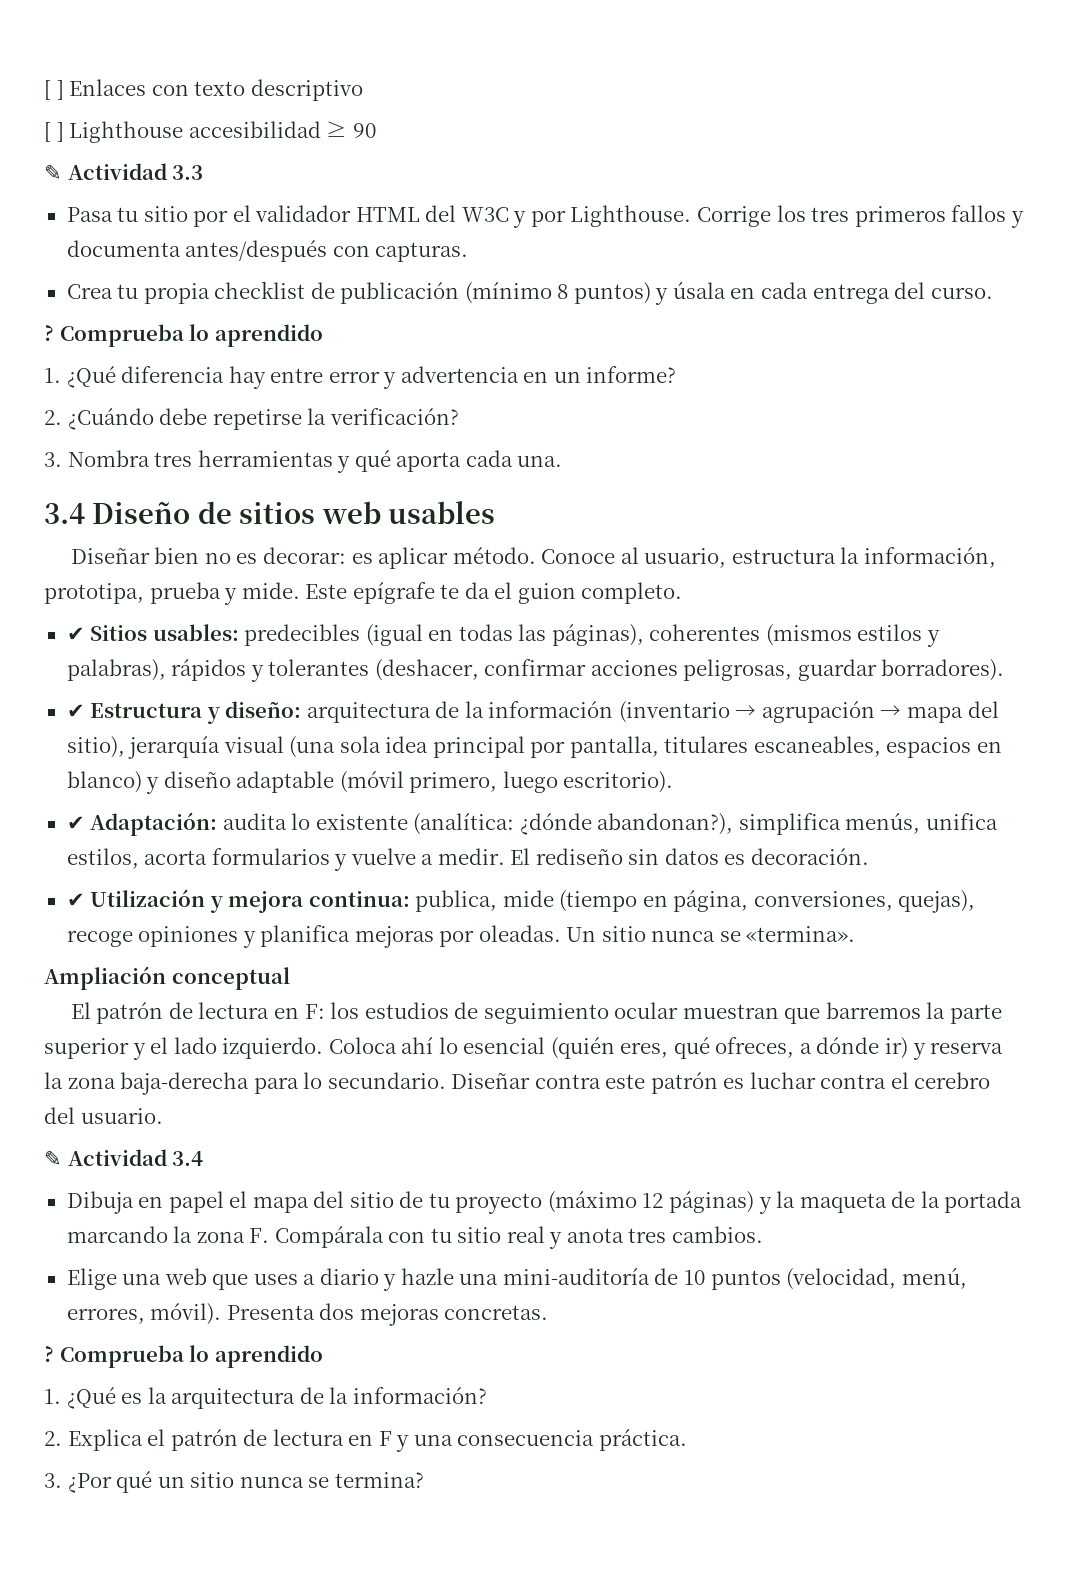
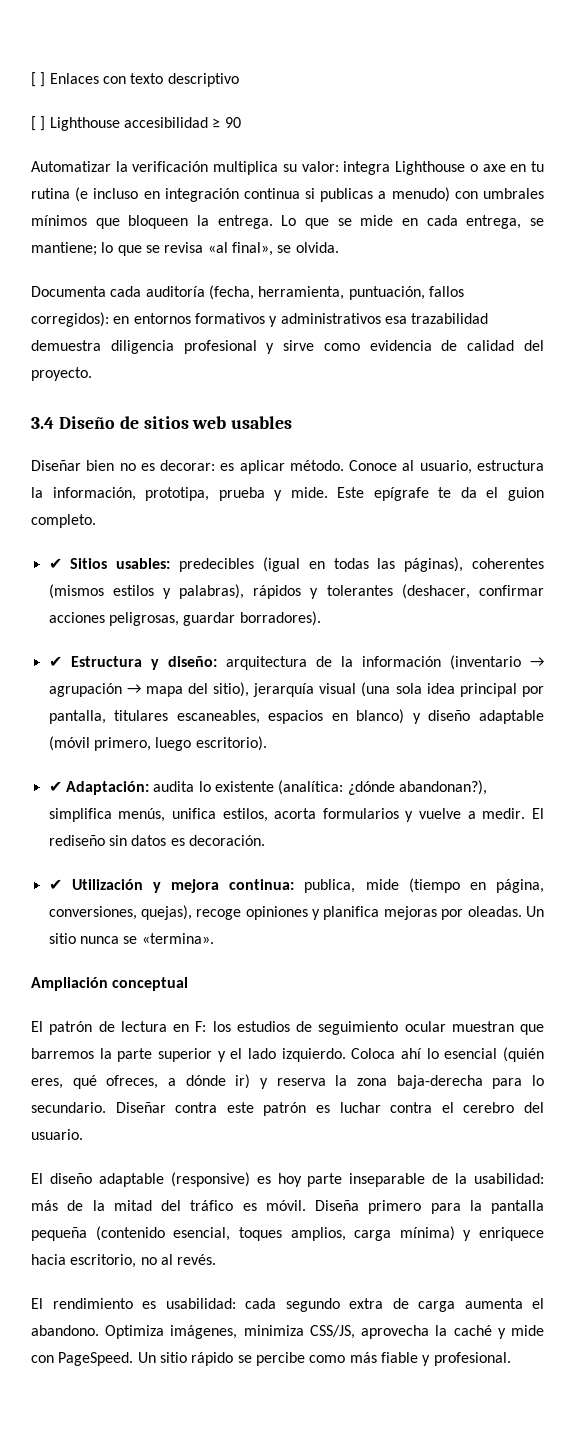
[44,163,204,180] [66,205,1024,228] [66,240,469,262] [66,281,993,305] [44,324,323,347] [44,366,677,389] [44,408,459,430] [44,450,563,473] ✎ Actividad 3.3 // Pasa tu sitio por el validador HTML del W3C y por Lighthouse. Corrige los tres primeros fallos y documenta antes/después con capturas. // Crea tu propia checklist de publicación (mínimo 8 puntos) y úsala en cada entrega del curso. // ? Comprueba lo aprendido // 1. ¿Qué diferencia hay entre error y advertencia en un informe? // 2. ¿Cuándo debe repetirse la verificación? // 3. Nombra tres herramientas y qué aporta cada una. -> [31,161,545,175] [31,187,544,202] [31,215,545,229] [31,242,339,256] [31,285,464,300] [31,312,489,327] [31,340,544,354] [31,367,92,381] Automatizar la verificación multiplica su valor: integra Lighthouse o axe en tu rutina (e incluso en integración continua si publicas a menudo) con umbrales mínimos que bloqueen la entrega. Lo que se mide en cada entrega, se mantiene; lo que se revisa «al final», se olvida. // Documenta cada auditoría (fecha, herramienta, puntuación, fallos corregidos): en entornos formativos y administrativos esa trazabilidad demuestra diligencia profesional y sirve como evidencia de calidad del proyecto.
[44,1149,204,1166] [66,1191,1023,1214] [66,1226,763,1249] [66,1267,967,1291] [66,1303,549,1326] [44,1345,323,1368] [44,1387,487,1409] [44,1429,687,1452] [44,1471,424,1493] ✎ Actividad 3.4 // Dibuja en papel el mapa del sitio de tu proyecto (máximo 12 páginas) y la maqueta de la portada marcando la zona F. Compárala con tu sitio real y anota tres cambios. // Elige una web que uses a diario y hazle una mini-auditoría de 10 puntos (velocidad, menú, errores, móvil). Presenta dos mejoras concretas. // ? Comprueba lo aprendido // 1. ¿Qué es la arquitectura de la información? // 2. Explica el patrón de lectura en F y una consecuencia práctica. // 3. ¿Por qué un sitio nunca se termina? -> [31,1172,544,1187] [31,1200,544,1214] [31,1226,544,1241] [31,1254,217,1268] [31,1298,544,1312] [31,1325,544,1339] [31,1352,511,1366] El diseño adaptable (responsive) es hoy parte inseparable de la usabilidad: más de la mitad del tráfico es móvil. Diseña primero para la pantalla pequeña (contenido esencial, toques amplios, carga mínima) y enriquece hacia escritorio, no al revés. // El rendimiento es usabilidad: cada segundo extra de carga aumenta el abandono. Optimiza imágenes, minimiza CSS/JS, aprovecha la caché y mide con PageSpeed. Un sitio rápido se percibe como más fiable y profesional.

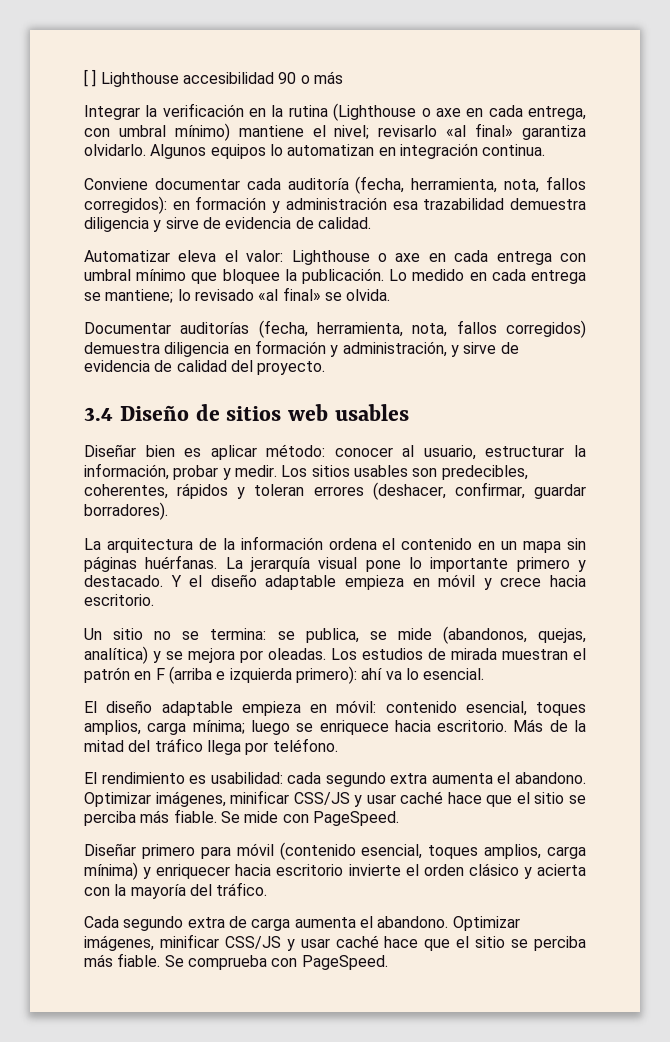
[31,72,239,87] [31,116,46,131] [ ] Enlaces con texto descriptivo // [ ] -> [84,69,97,87] [ ]
[212,118,221,128] ≥ -> (274, 78) none
[31,161,545,175] [31,187,544,202] [31,215,522,229] // Automatizar la verificación multiplica su valor: integra Lighthouse o axe en tu rutina (e incluso en integración continua si publicas a menudo) con umbrales mínimos que bloqueen la entrega. Lo que se mide en cada entrega, -> [300,71,343,84] [84,103,587,121] [84,123,587,141] [84,143,546,159] [84,176,586,194] [84,196,586,214] [84,217,371,232] [84,250,586,265] [84,268,586,284] o más // Integrar la verificación en la rutina (Lighthouse o axe en cada entrega, con umbral mínimo) mantiene el nivel; revisarlo «al final» garantiza olvidarlo. Algunos equipos lo automatizan en integración continua. // Conviene documentar cada auditoría (fecha, herramienta, nota, fallos corregidos): en formación y administración esa trazabilidad demuestra diligencia y sirve de evidencia de calidad. // Automatizar eleva el valor: Lighthouse o axe en cada entrega con umbral mínimo que bloquee la publicación. Lo medido en cada entrega
[117,242,339,256] [31,285,464,300] [31,312,489,327] [31,340,360,354] que se revisa «al final», se olvida. // Documenta cada auditoría (fecha, herramienta, puntuación, fallos corregidos): en entornos formativos y administrativos esa trazabilidad demuestra diligencia profesional y sirve como -> [194,287,391,301] [84,320,586,338] [84,340,519,357] revisado «al final» se olvida. // Documentar auditorías (fecha, herramienta, nota, fallos corregidos) demuestra diligencia en formación y administración, y sirve de
[119,460,398,474] no es decorar: es aplicar método. Conoce -> [184,444,393,460] es aplicar método: conocer
[476,460,544,471] estructura -> [485,446,565,457] estructurar
[145,487,545,501] [31,514,96,528] [48,557,544,572] [48,584,545,599] [48,611,321,626] [48,655,544,670] [48,682,544,697] [48,709,544,724] [48,736,267,751] [48,780,487,795] [48,808,544,822] [48,835,265,846] [48,878,544,893] [48,905,544,920] [48,933,214,944] [31,977,189,991] [31,1021,544,1035] [31,1047,544,1062] [31,1074,544,1089] [31,1102,545,1116] [31,1129,83,1140] [31,1172,544,1187] [31,1200,58,1211] prototipa, prueba y mide. Este epígrafe te da el guion completo. // ✔ Sitios usables: predecibles (igual en todas las páginas), coherentes (mismos estilos y palabras), rápidos y tolerantes (deshacer, confirmar acciones peligrosas, guardar borradores). // ✔ Estructura y diseño: arquitectura de la información (inventario → agrupación → mapa del sitio), jerarquía visual (una sola idea principal por pantalla, titulares escaneables, espacios en blanco) y diseño adaptable (móvil primero, luego escritorio). // ✔ Adaptación: audita lo existente (analítica: ¿dónde abandonan?), simplifica menús, unifica estilos, acorta formularios y vuelve a medir. El rediseño sin datos es decoración. // ✔ Utilización y mejora continua: publica, mide (tiempo en página, conversiones, quejas), recoge opiniones y planifica mejoras por oleadas. Un sitio nunca se «termina». // Ampliación conceptual // El patrón de lectura en F: los estudios de seguimiento ocular muestran que barremos la parte superior y el lado izquierdo. Coloca ahí lo esencial (quién eres, qué ofreces, a dónde ir) y reserva la zona baja-derecha para lo secundario. Diseñar contra este patrón es luchar contra el cerebro del usuario. // El diseño adaptable (responsive) es hoy parte inseparable de la usabilidad: más -> [173,465,528,480] [84,482,586,500] [84,502,168,520] [84,536,587,553] [84,555,586,572] [84,574,587,590] [84,594,154,606] [84,626,587,644] [84,646,586,664] [84,666,485,684] [84,700,586,716] [84,719,544,735] probar y medir. Los sitios usables son predecibles, coherentes, rápidos y toleran errores (deshacer, confirmar, guardar borradores). // La arquitectura de la información ordena el contenido en un mapa sin páginas huérfanas. La jerarquía visual pone lo importante primero y destacado. Y el diseño adaptable empieza en móvil y crece hacia escritorio. // Un sitio no se termina: se publica, se mide (abandonos, quejas, analítica) y se mejora por oleadas. Los estudios de mirada muestran el patrón en F (arriba e izquierda primero): ahí va lo esencial. // El diseño adaptable empieza en móvil: contenido esencial, toques amplios, carga mínima; luego se enriquece hacia escritorio. Más
[242,1200,544,1214] [31,1226,544,1241] [31,1254,217,1268] es móvil. Diseña primero para la pantalla pequeña (contenido esencial, toques amplios, carga mínima) y enriquece hacia escritorio, no al revés. -> [206,738,338,755] llega por teléfono.
(383, 1303) none -> [431,772,586,784] [84,790,587,807] [84,809,399,826] [84,842,586,860] [84,862,587,880] [84,882,268,899] [84,916,225,931] aumenta el abandono. Optimizar imágenes, minificar CSS/JS y usar caché hace que el sitio se perciba más fiable. Se mide con PageSpeed. // Diseñar primero para móvil (contenido esencial, toques amplios, carga mínima) y enriquecer hacia escritorio invierte el orden clásico y acierta con la mayoría del tráfico. // Cada segundo extra
[105,1325,544,1339] [31,1352,511,1366] Optimiza imágenes, minimiza CSS/JS, aprovecha la caché y mide con PageSpeed. Un sitio rápido se percibe como más fiable y profesional. -> [452,916,520,931] [84,934,587,951] [84,953,388,970] Optimizar imágenes, minificar CSS/JS y usar caché hace que el sitio se perciba más fiable. Se comprueba con PageSpeed.

